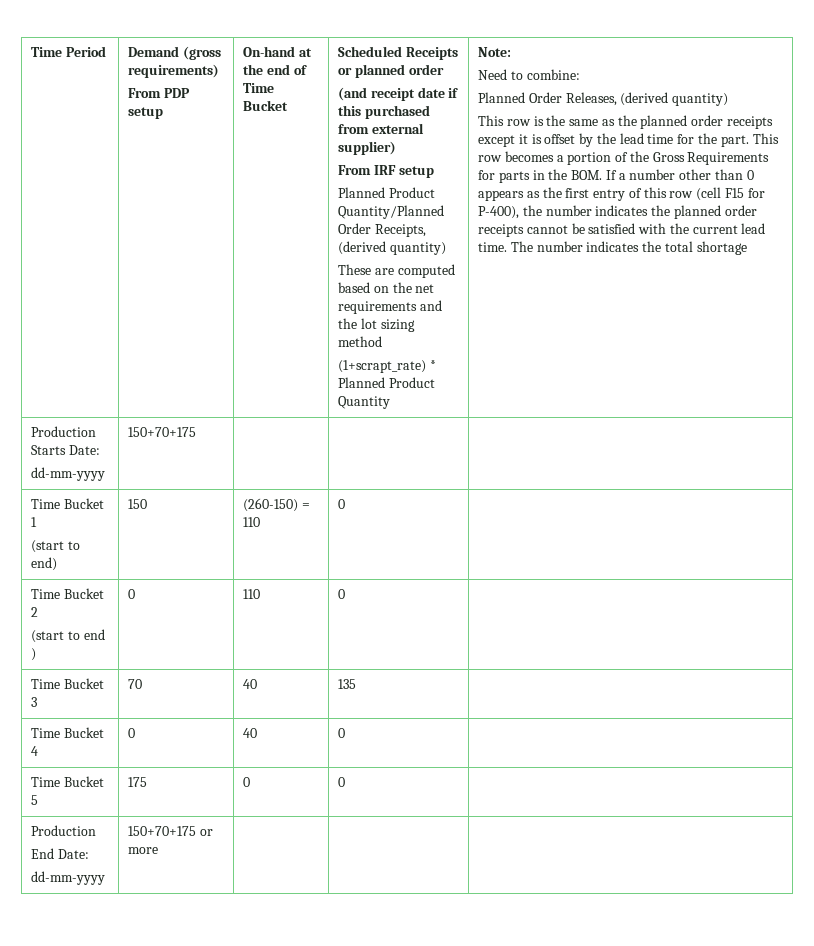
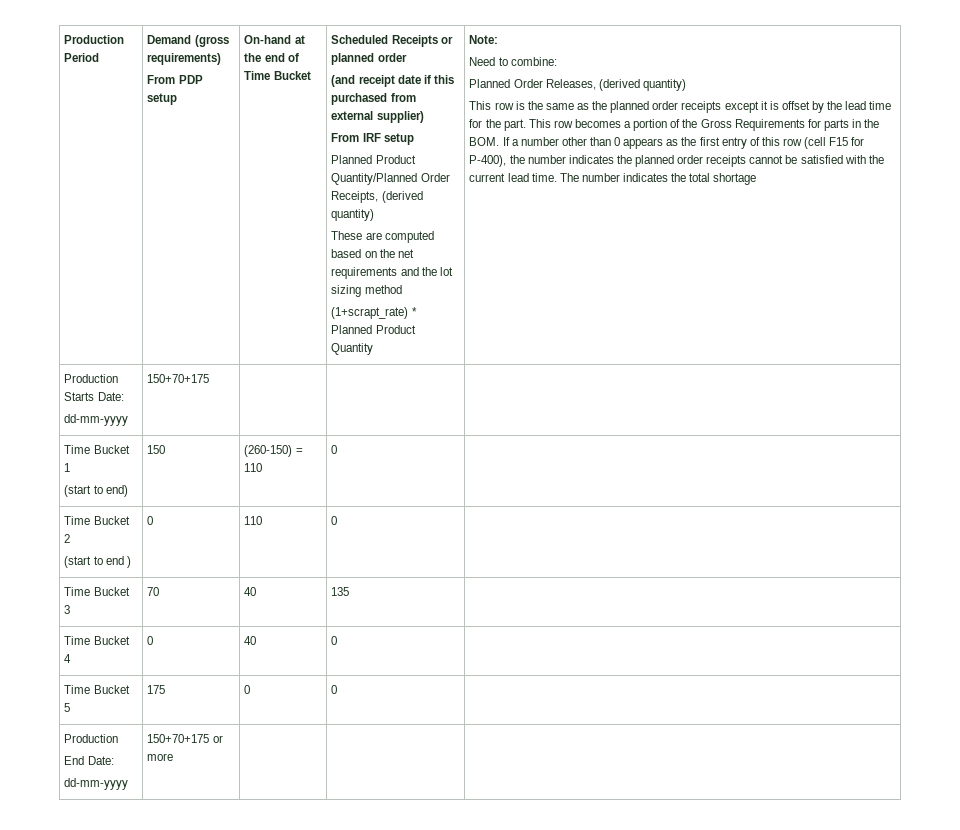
[30,47,62,57] Time -> [64,35,125,44] Production

